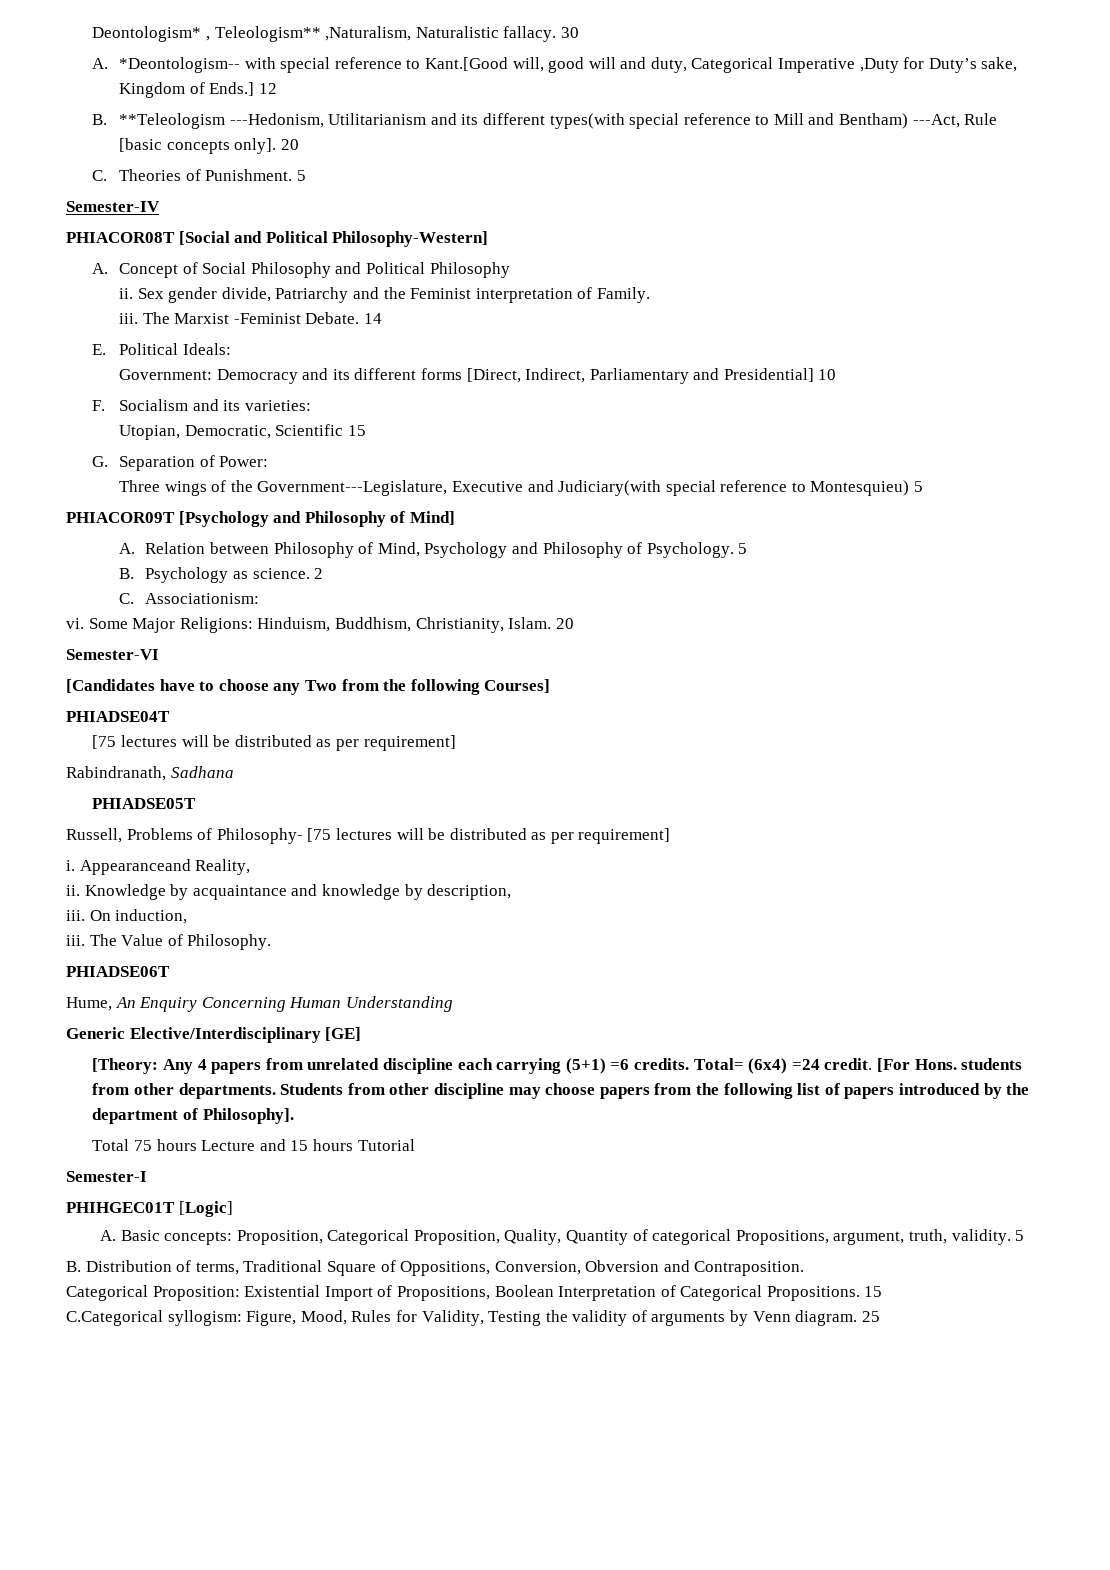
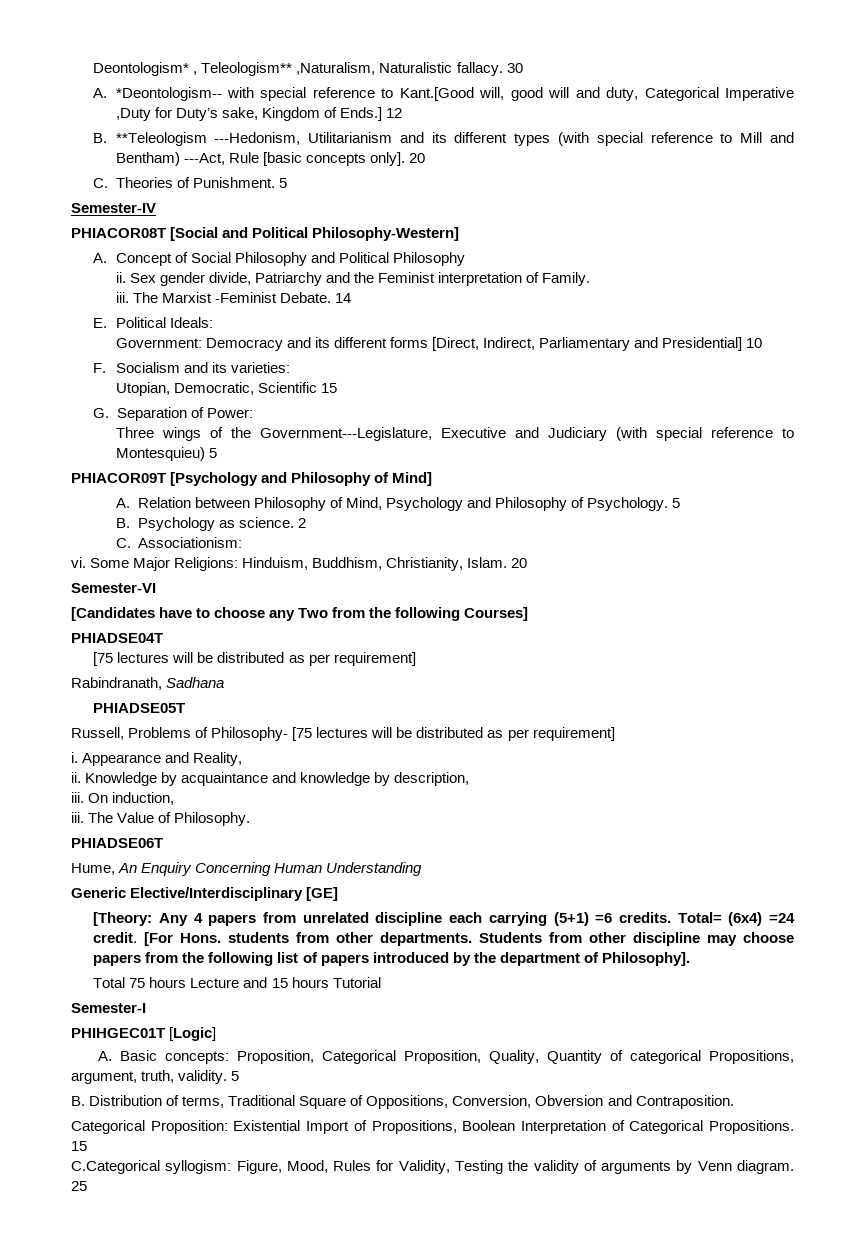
[549,113,625,129] types(with -> [514,132,590,146] types (with
[558,480,662,496] Judiciary(with -> [547,427,647,441] Judiciary (with
[79,859,191,875] Appearanceand -> [82,752,190,766] Appearance and

